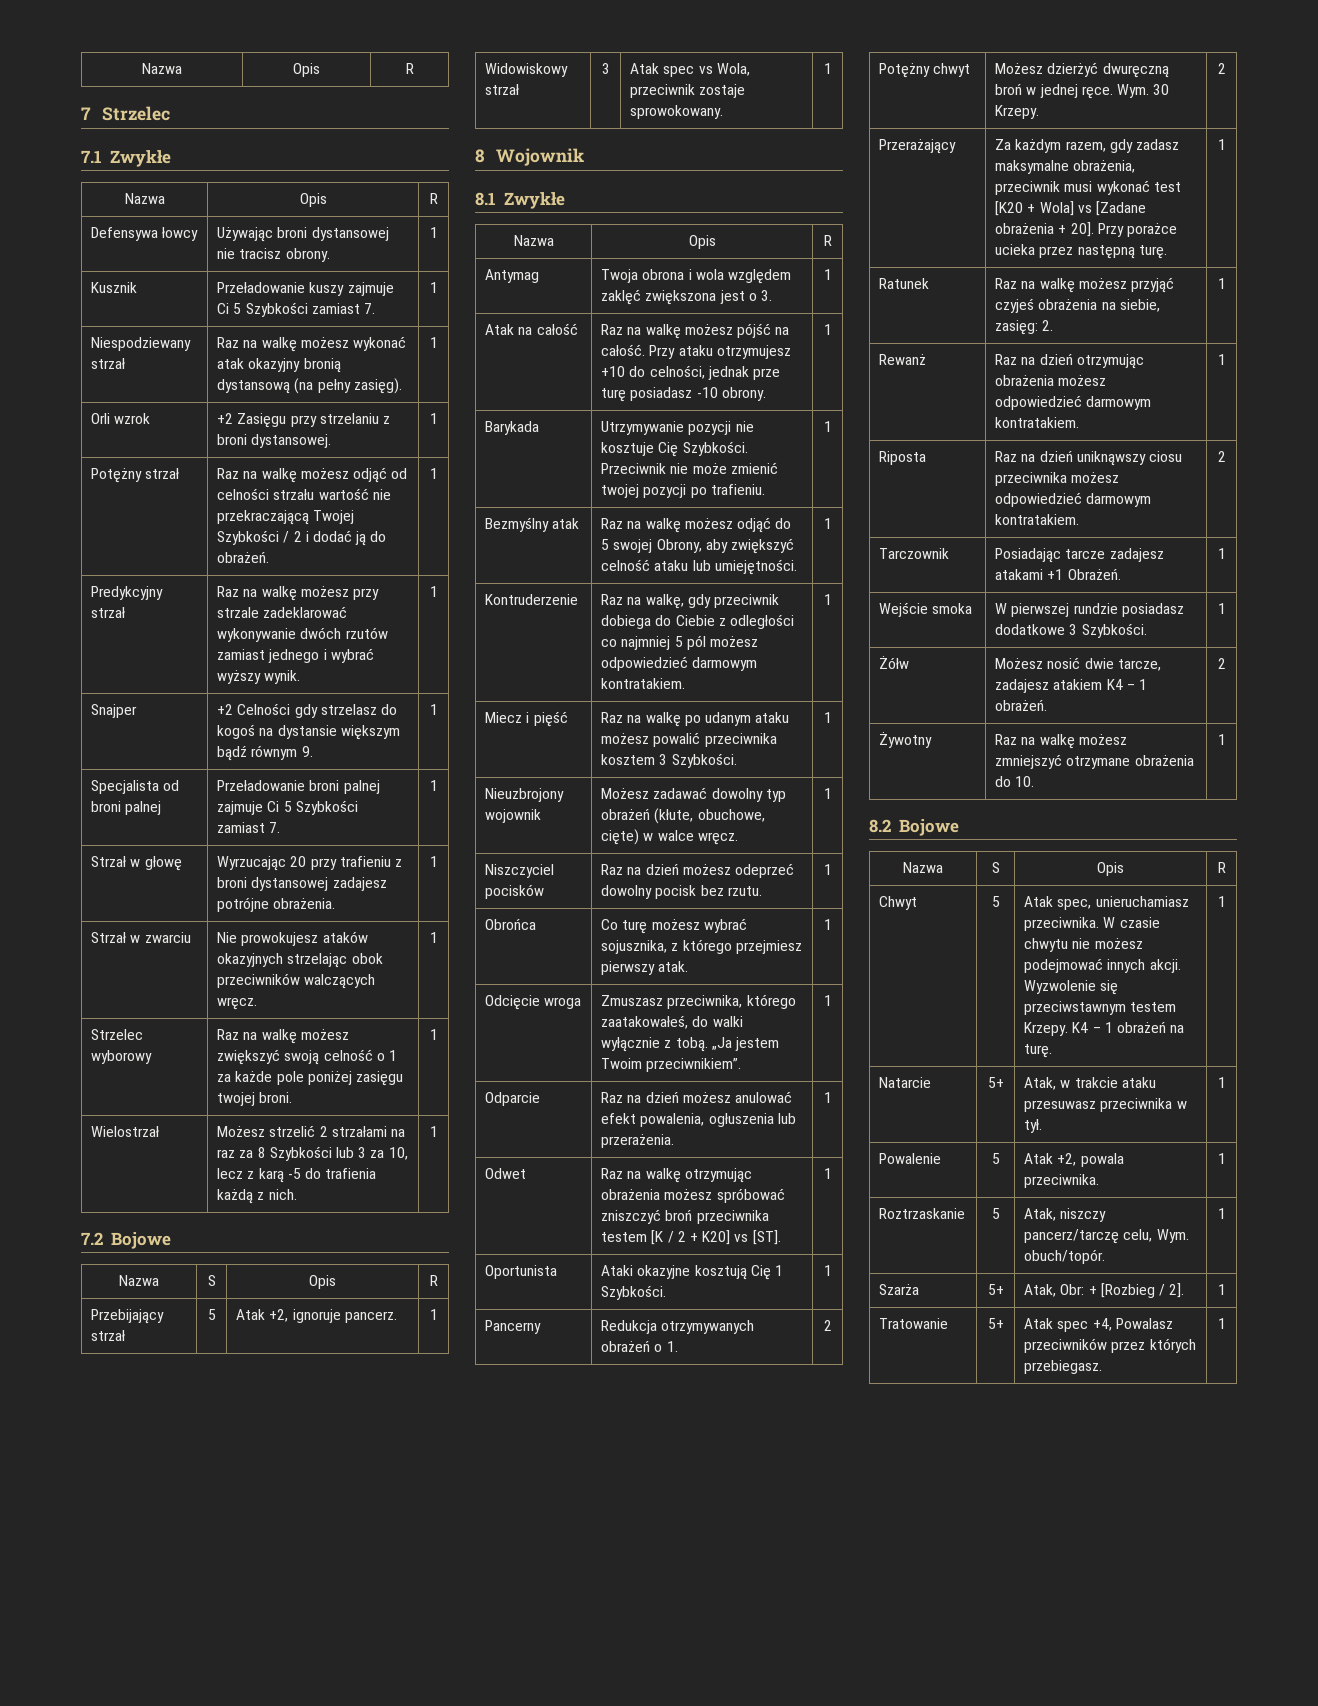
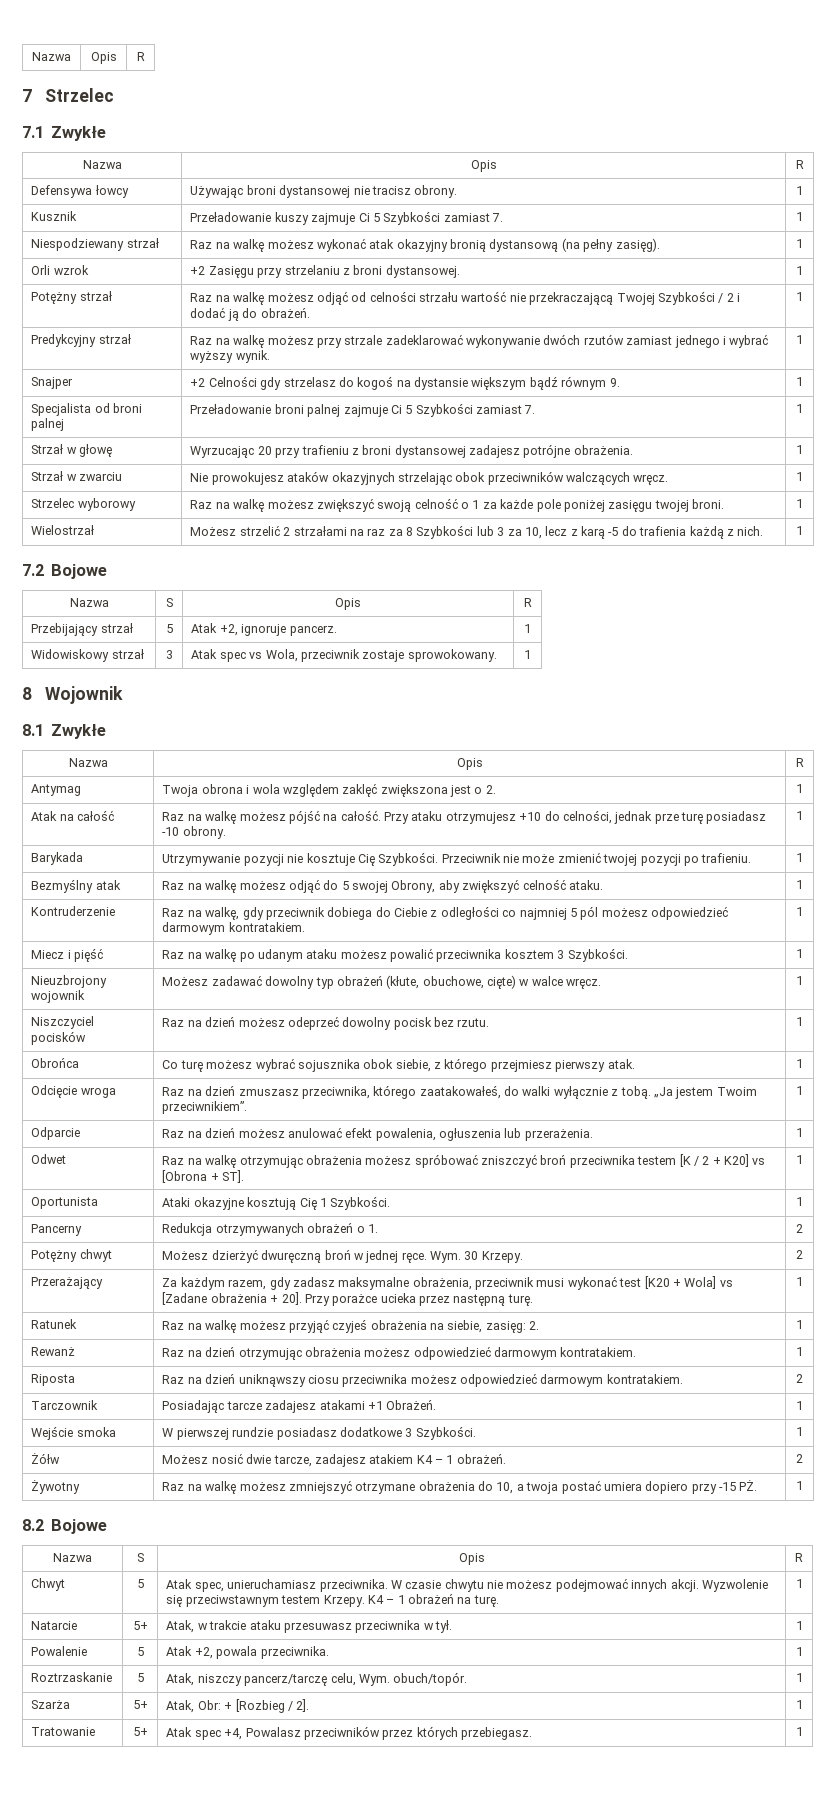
[761,290,773,301] 3. -> [485,785,496,794] 2.
[654,559,797,575] ataku lub umiejętności. -> [568,880,603,890] ataku.
[601,940,668,954] sojusznika, -> [297,1059,431,1072] sojusznika obok siebie,
[601,995,664,1006] Zmuszasz -> [162,1086,299,1096] Raz na dzień zmuszasz
[752,1230,781,1245] [ST]. -> [162,1170,245,1183] [Obrona + ST].
[1015,776,1035,787] 10. -> [496,1480,758,1494] 10, a twoja postać umiera dopiero przy -15 PŻ.

